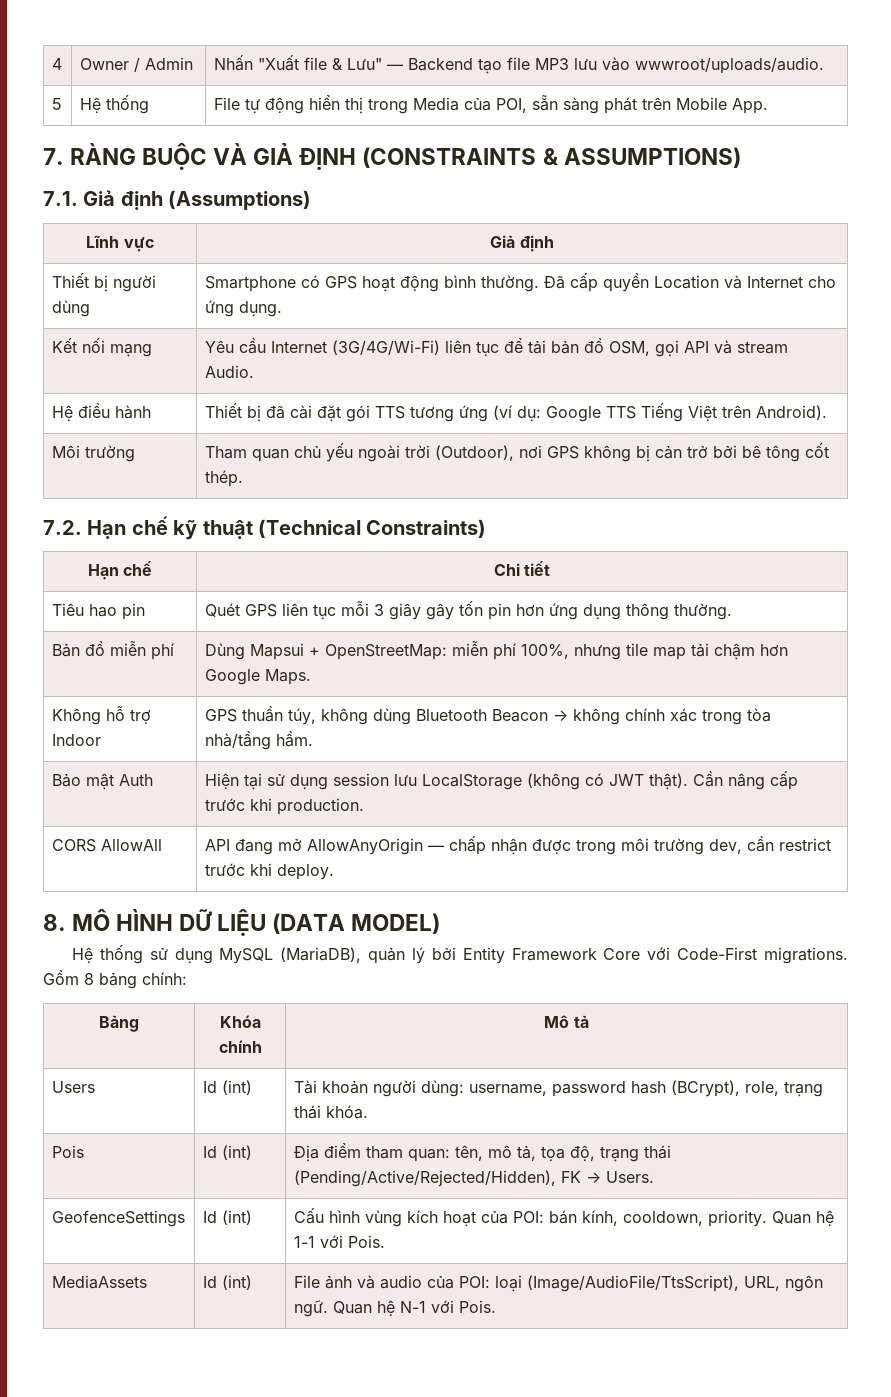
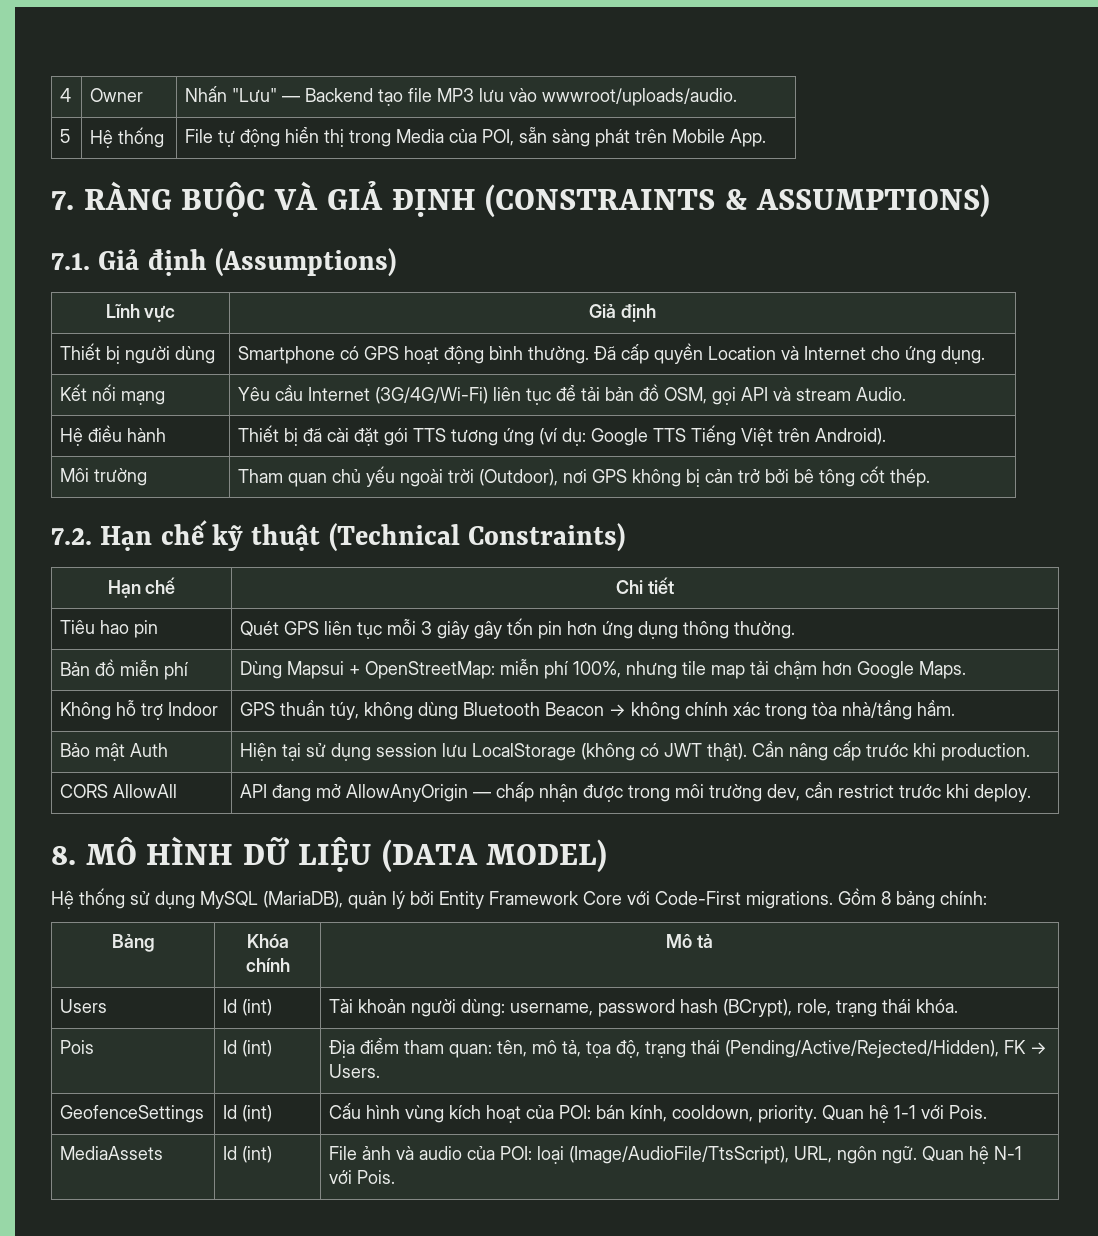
[133,57,193,72] / Admin -> (144, 95) none
[257,55,382,71] "Xuất file & Lưu" -> [232,88,278,102] "Lưu"

